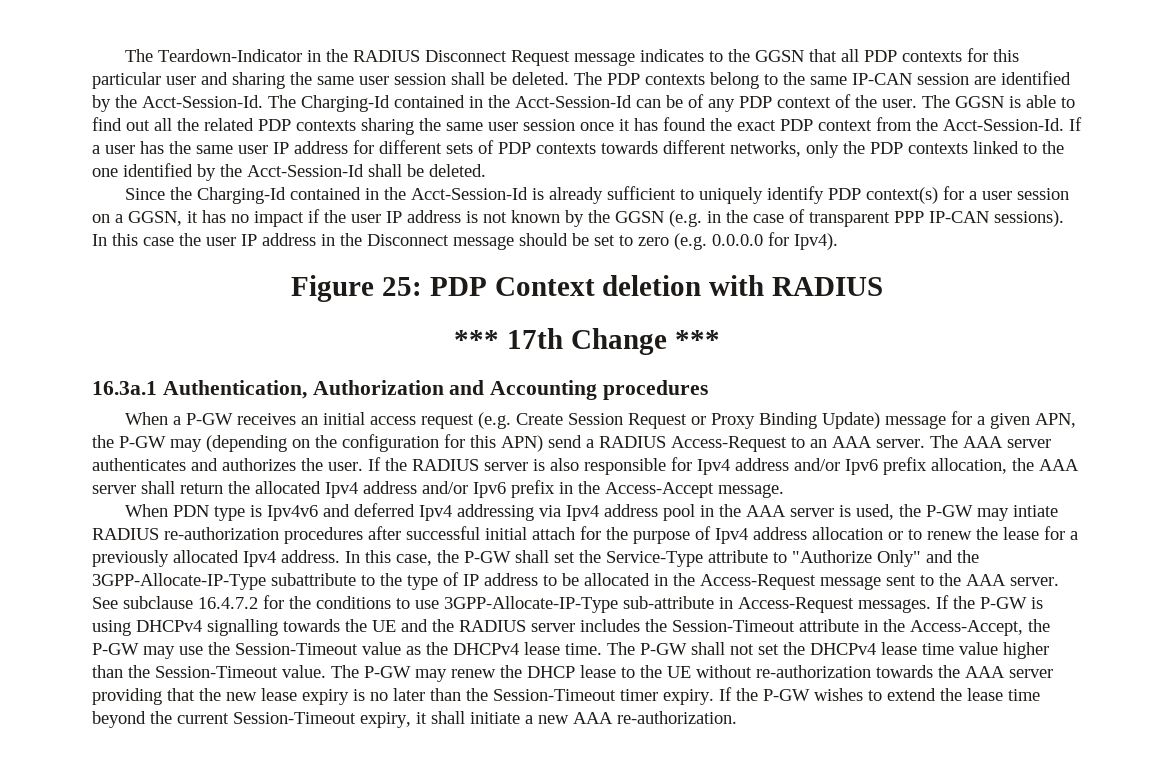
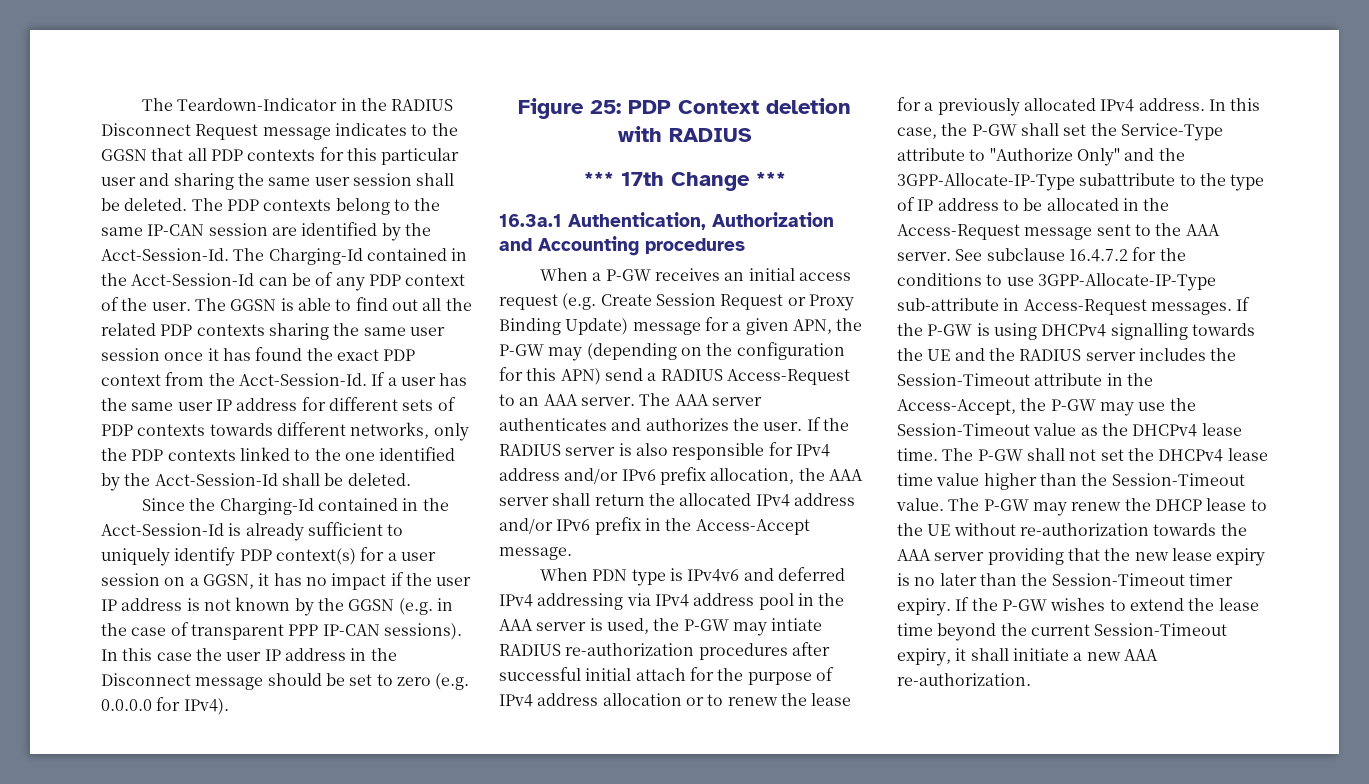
[794,233,838,250] Ipv4). -> [183,698,229,715] IPv4).
[697,458,878,475] Ipv4 address and/or Ipv6 -> [795,444,830,457] [499,468,656,484] IPv4 address and/or IPv6
[325,481,506,498] Ipv4 address and/or Ipv6 -> [755,493,855,507] [499,518,591,534] IPv4 address and/or IPv6
[266,505,318,521] Ipv4v6 -> [687,569,740,582] IPv4v6
[418,505,452,521] Ipv4 -> [499,594,533,607] IPv4
[565,505,599,521] Ipv4 -> [654,594,689,607] IPv4
[715,528,748,544] Ipv4 -> [499,694,533,707] IPv4
[243,551,276,567] Ipv4 -> [1100,99,1135,112] IPv4

